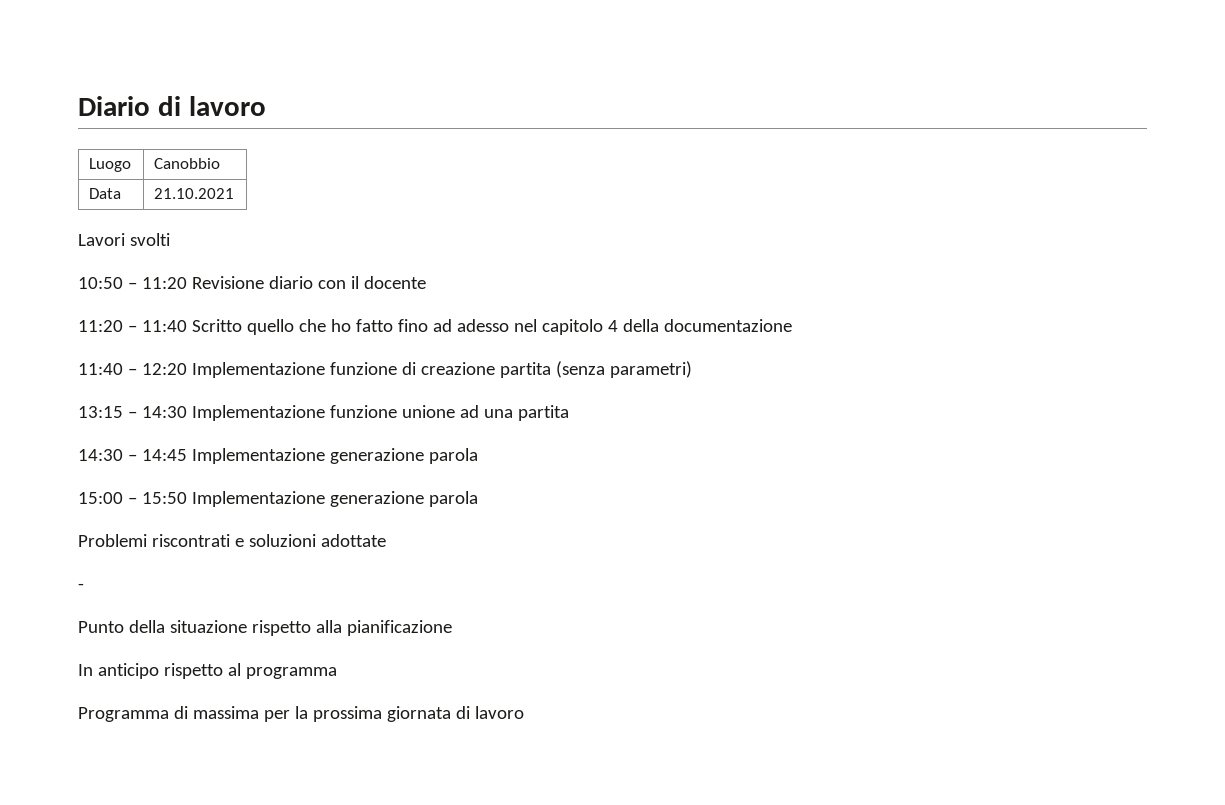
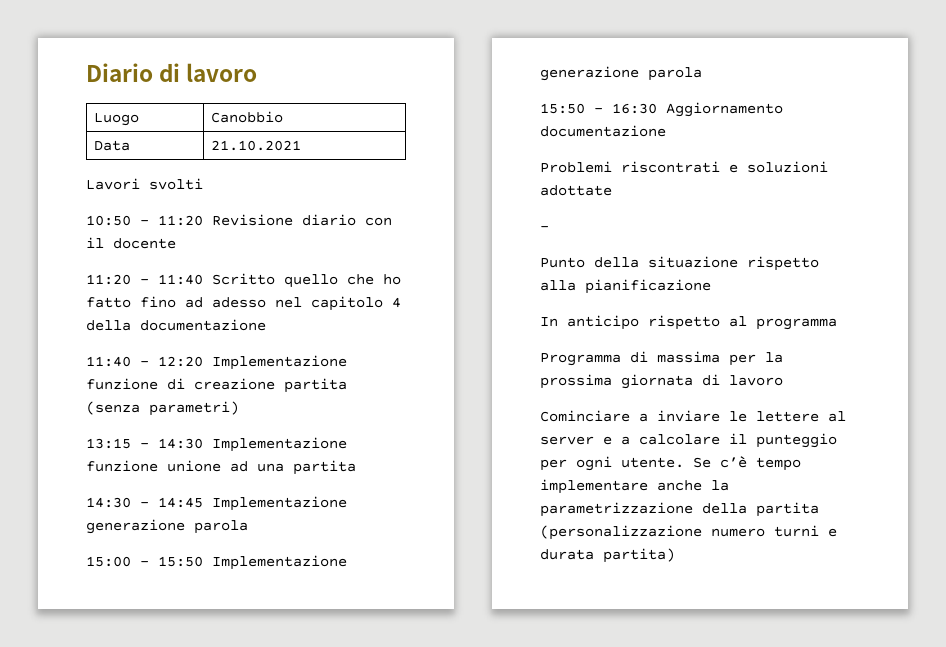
(478, 499) none -> [540,102,783,117] [540,125,666,137] // 15:50 – 16:30 Aggiornamento documentazione
(524, 712) none -> [540,410,846,422] [540,433,837,448] [540,456,801,471] [540,479,729,494] [540,502,819,517] [540,525,837,540] [540,548,675,563] // Cominciare a inviare le lettere al server e a calcolare il punteggio per ogni utente. Se c’è tempo implementare anche la parametrizzazione della partita (personalizzazione numero turni e durata partita)

